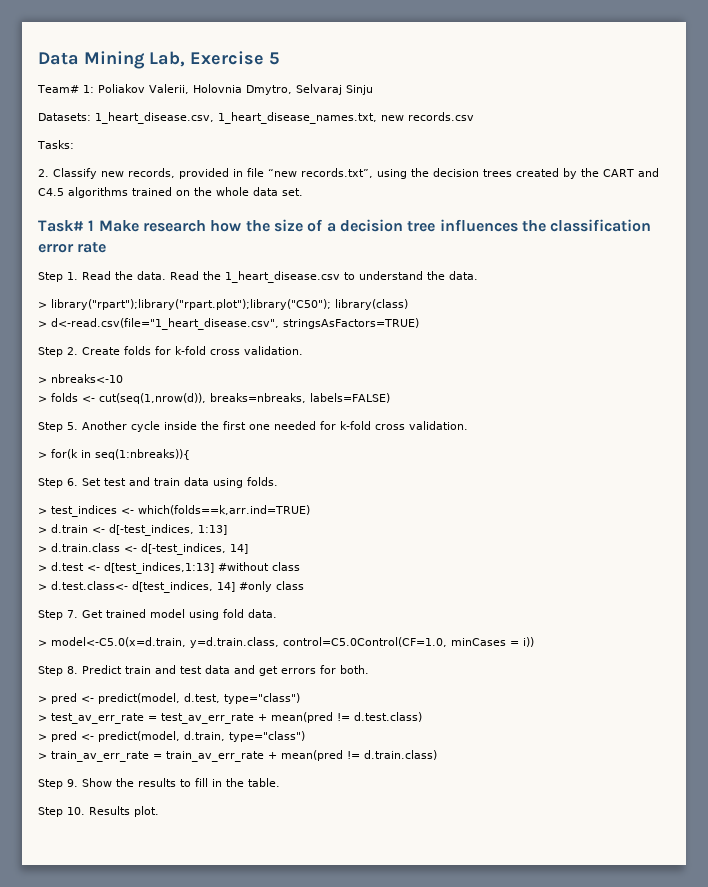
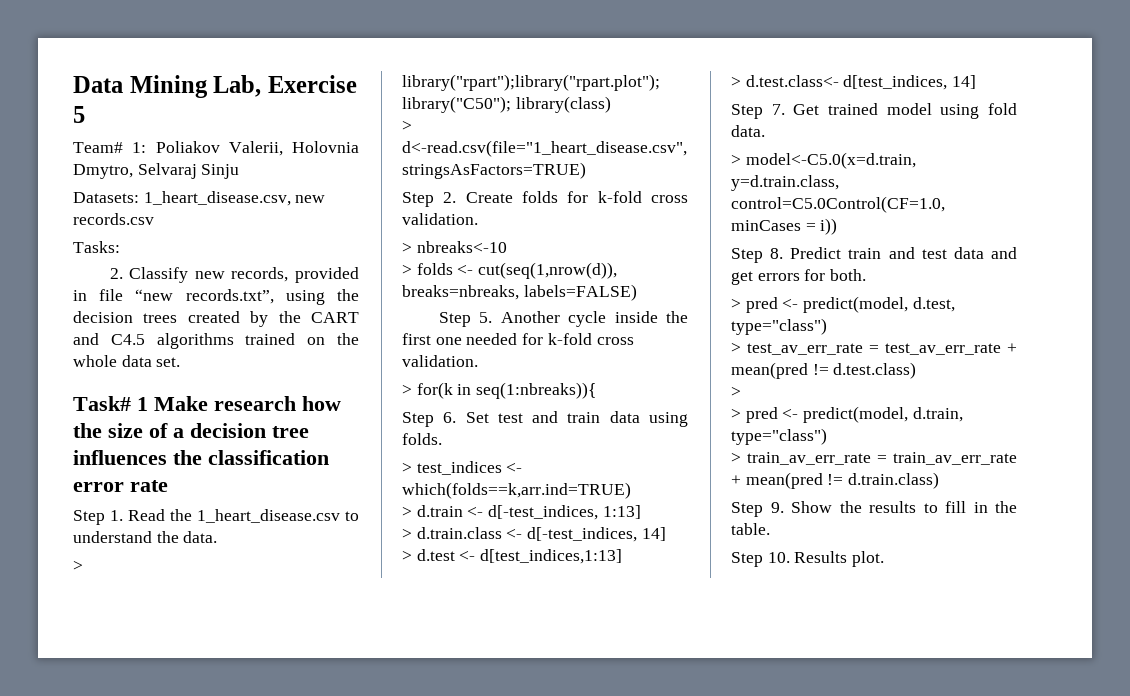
[218,112,377,124] 1_heart_disease_names.txt, -> (291, 198) none
[137,271,221,280] data. Read the -> (192, 515) none
[218,562,300,571] #without class -> (623, 556) none
[239,581,304,592] #only class -> (977, 82) none
(47, 737) none -> [731,408,741,419] // >

